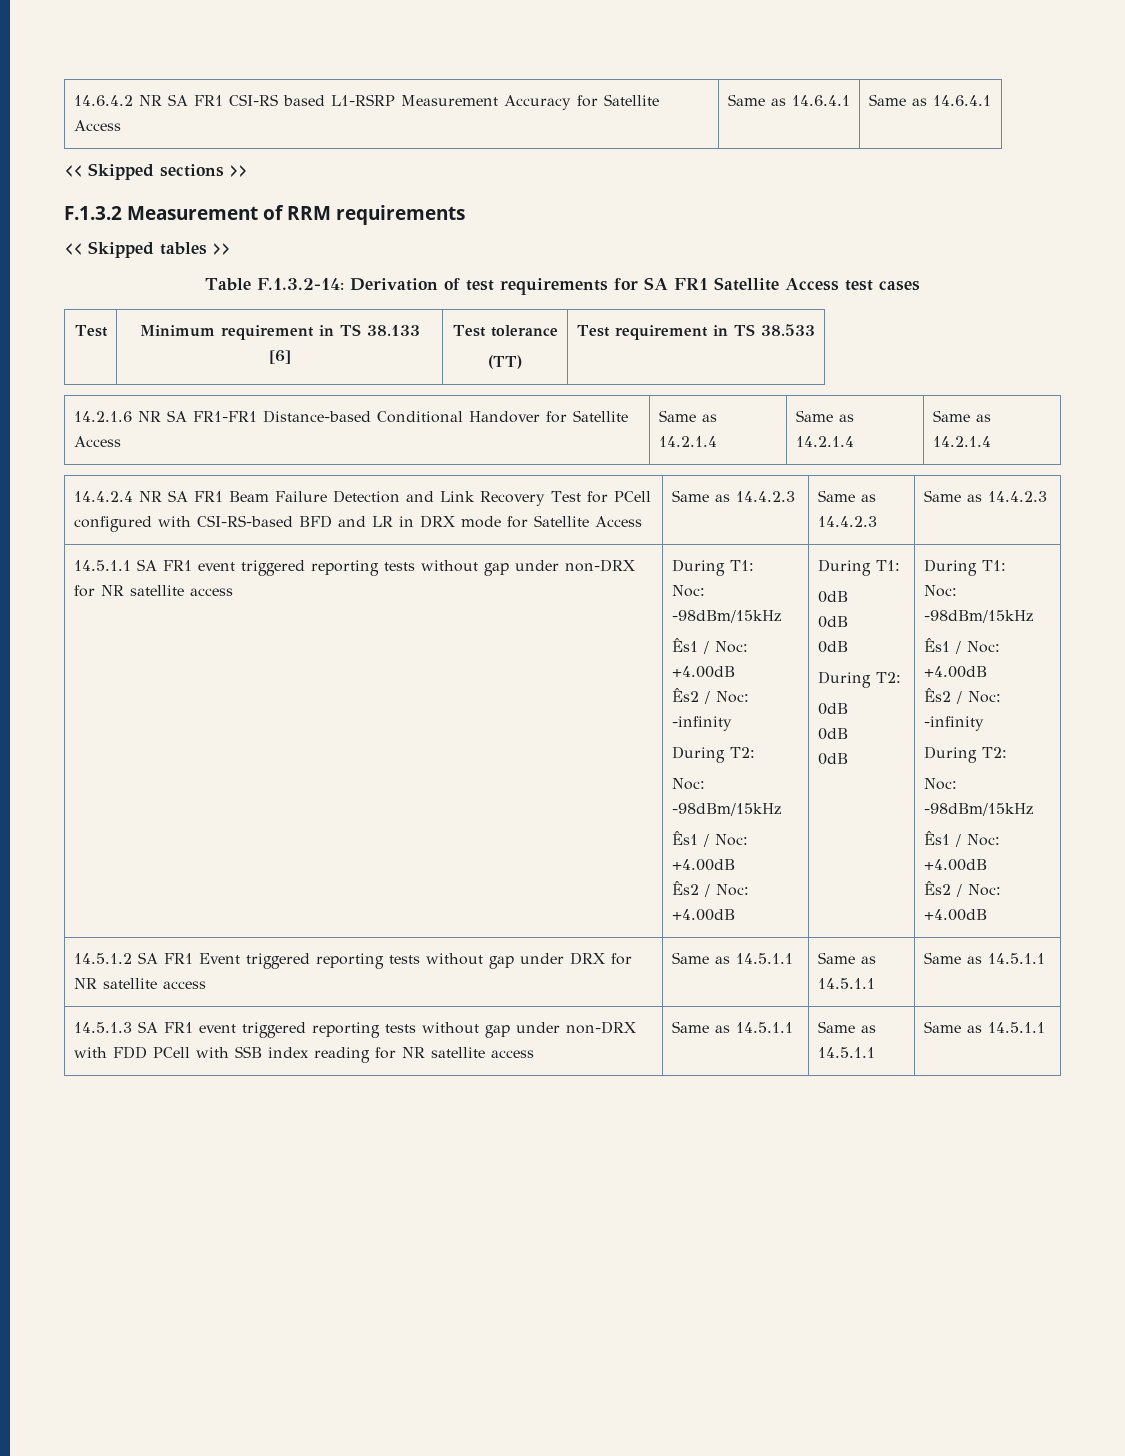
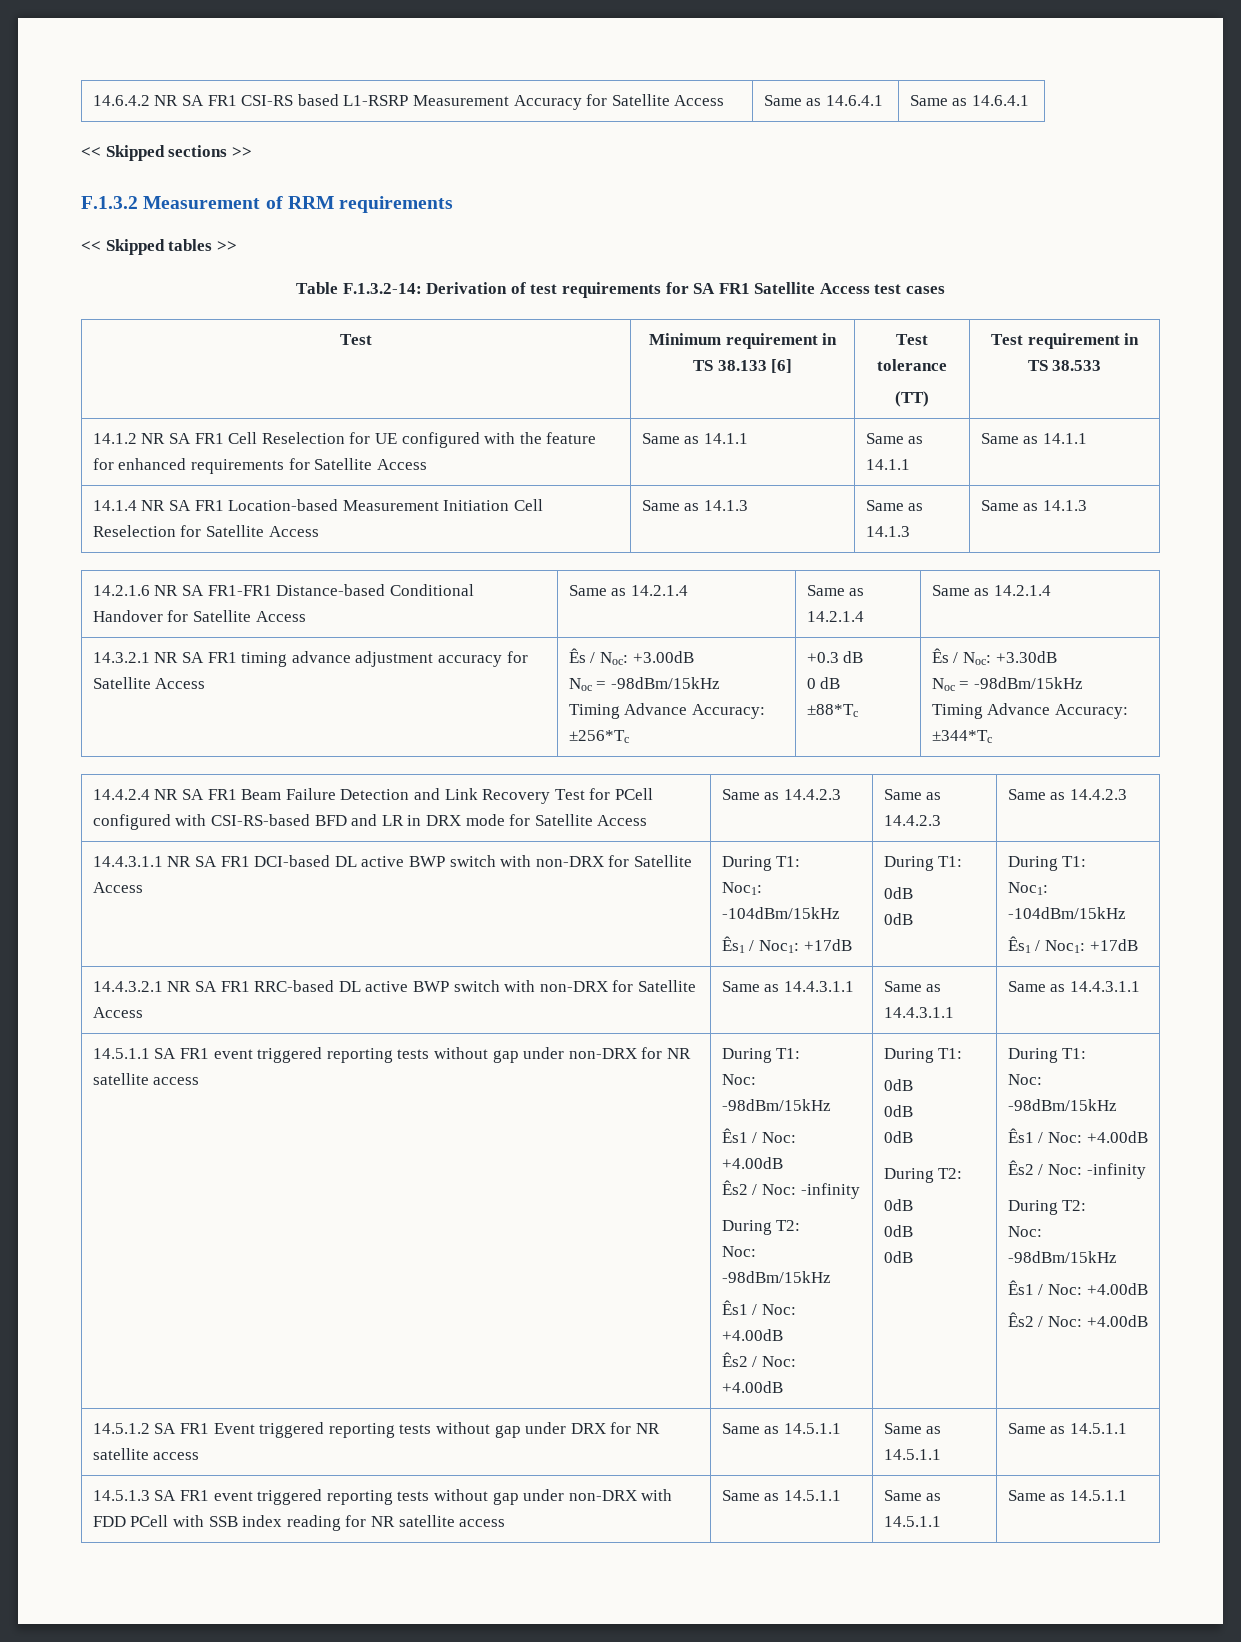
(815, 330) none -> [92,432,597,448] [92,458,427,474] [641,433,748,444] [865,433,924,444] [865,459,910,470] [980,433,1087,444] [92,499,543,511] [92,525,319,537] [641,500,748,511] [865,500,924,511] [865,526,910,537] [980,500,1087,511] // 14.1.2 NR SA FR1 Cell Reselection for UE configured with the feature for enhanced requirements for Satellite Access | Same as 14.1.1 | Same as 14.1.1 | Same as 14.1.1 // 14.1.4 NR SA FR1 Location-based Measurement Initiation Cell Reselection for Satellite Access | Same as 14.1.3 | Same as 14.1.3 | Same as 14.1.3
(991, 441) none -> [92,651,528,667] [92,677,206,689] [568,648,694,665] [568,677,720,691] [568,703,765,719] [568,730,629,743] [806,651,864,663] [806,677,841,689] [806,704,858,717] [931,648,1057,665] [931,677,1083,691] [931,703,1128,719] [931,730,992,743] // 14.3.2.1 NR SA FR1 timing advance adjustment accuracy for Satellite Access | Ês / Noc: +3.00dB // Noc = -98dBm/15kHz // Timing Advance Accuracy: ±256*Tc | +0.3 dB // 0 dB // ±88*Tc | Ês / Noc: +3.30dB // Noc = -98dBm/15kHz // Timing Advance Accuracy: ±344*Tc
(1047, 496) none -> [92,855,692,867] [92,882,143,893] [721,856,801,871] [721,882,762,895] [721,907,840,919] [721,936,852,953] [883,856,963,871] [883,887,913,899] [883,913,913,925] [1007,856,1087,871] [1007,882,1048,895] [1007,907,1126,919] [1007,936,1138,953] [92,980,696,992] [92,1007,143,1018] [721,981,854,992] [883,981,942,992] [883,1007,954,1018] [1007,981,1140,992] // 14.4.3.1.1 NR SA FR1 DCI-based DL active BWP switch with non-DRX for Satellite Access | During T1: // Noc1: -104dBm/15kHz // Ês1 / Noc1: +17dB | During T1: // 0dB // 0dB | During T1: // Noc1: -104dBm/15kHz // Ês1 / Noc1: +17dB // 14.4.3.2.1 NR SA FR1 RRC-based DL active BWP switch with non-DRX for Satellite Access | Same as 14.4.3.1.1 | Same as 14.4.3.1.1 | Same as 14.4.3.1.1

